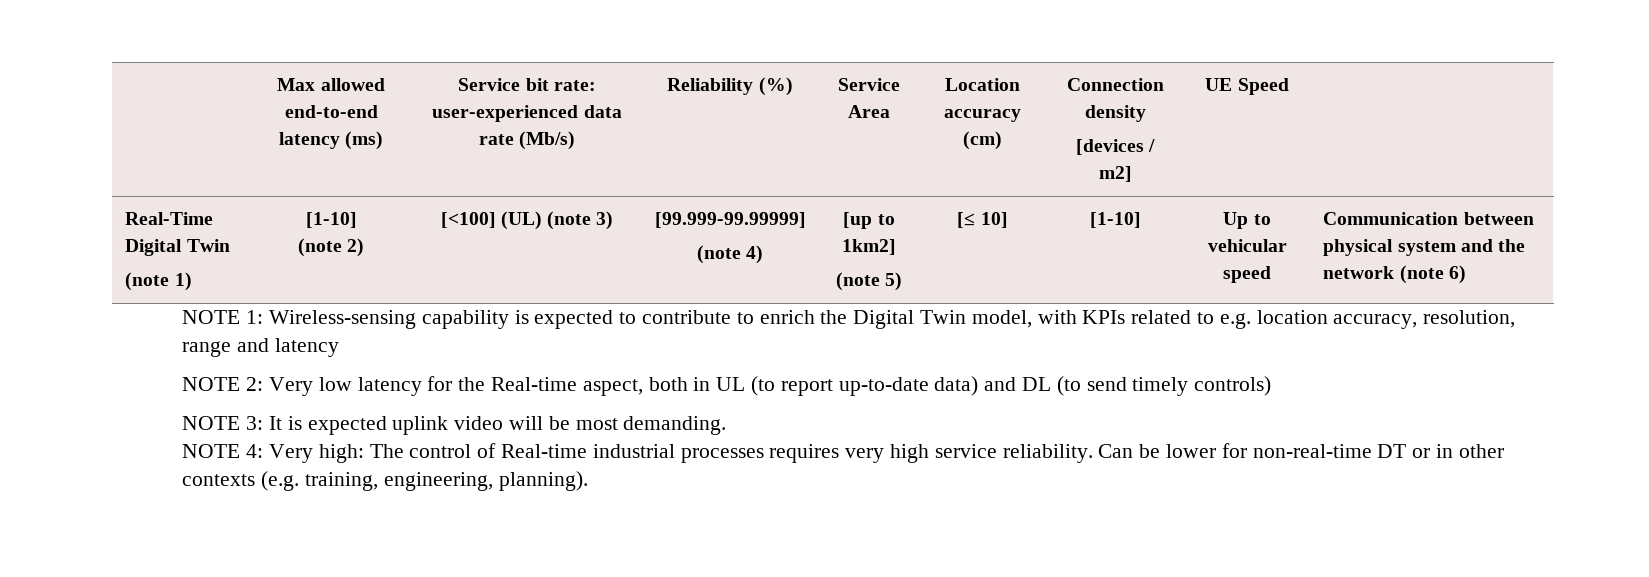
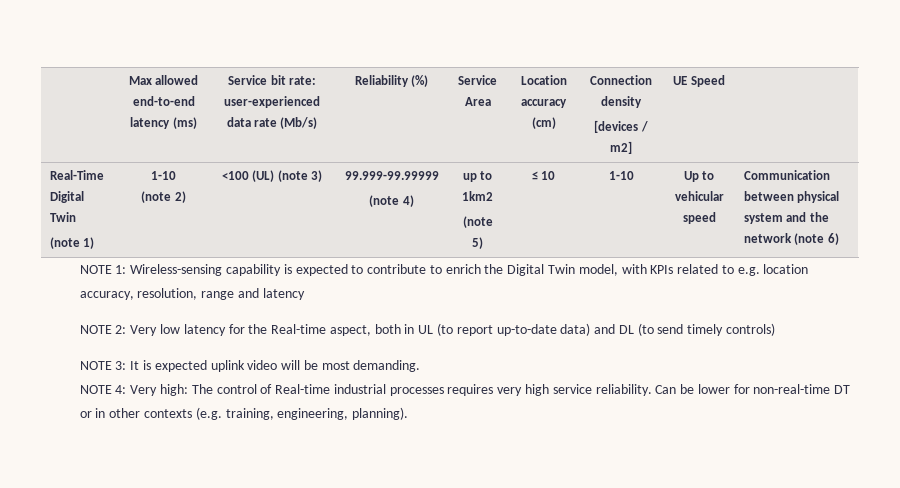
[305,212,357,228] [1-10] -> [151,171,176,180] 1-10
[440,212,496,228] [<100] -> [221,171,249,180] <100
[654,212,806,228] [99.999-99.99999] -> [344,171,439,180] 99.999-99.99999
[843,212,895,229] [842,239,896,255] [up to 1km2] -> [462,171,493,182] [462,191,493,201] up to 1km2
[957,212,1008,228] [1089,212,1141,228] [≤ 10] | [1-10] -> [531,171,556,180] [608,171,634,180] ≤ 10 | 1-10

